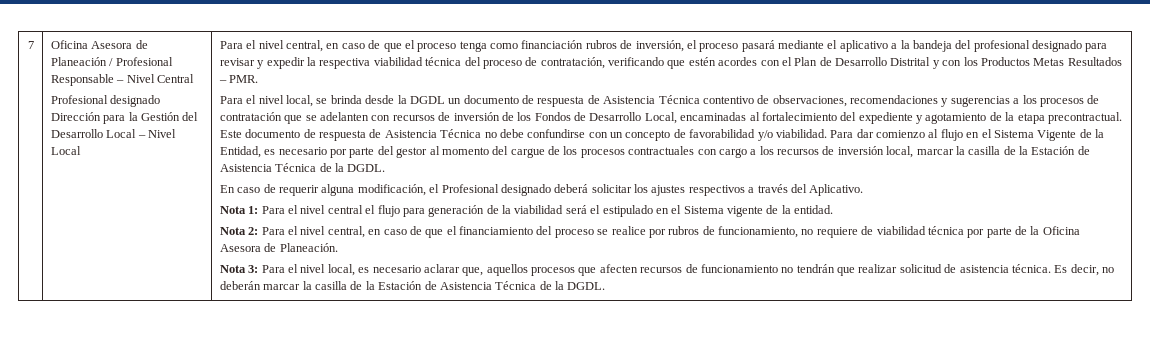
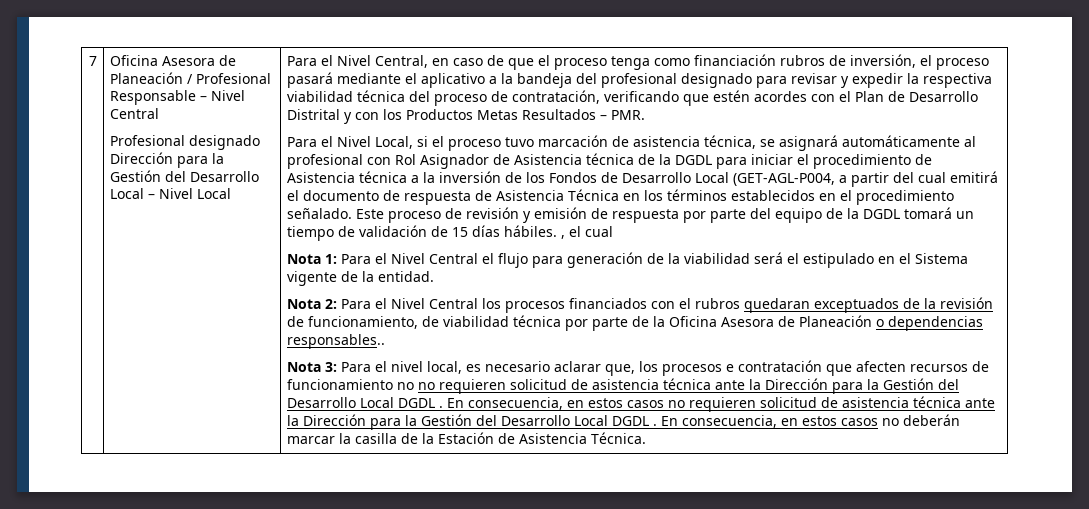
[258,40,324,52] nivel central, -> [336,55,428,68] Nivel Central,
[258,95,1100,107] [219,112,1122,124] [219,129,1105,141] [219,146,1090,158] [219,163,386,172] [219,184,864,196] nivel local, se brinda desde la DGDL un documento de respuesta de Asistencia Técnica contentivo de observaciones, recomendaciones y sugerencias a los procesos de contratación que se adelanten con recursos de inversión de los Fondos de Desarrollo Local, encaminadas al fortalecimiento del expediente y agotamiento de la etapa precontractual. Este documento de respuesta de Asistencia Técnica no debe confundirse con un concepto de favorabilidad y/o viabilidad. Para dar comienzo al flujo en el Sistema Vigente de la Entidad, es necesario por parte del gestor al momento del cargue de los procesos contractuales con cargo a los recursos de inversión local, marcar la casilla de la Estación de Asistencia Técnica de la DGDL. // En caso de requerir alguna modificación, el Profesional designado deberá solicitar los ajustes respectivos a través del Aplicativo. -> [336,135,976,151] [286,153,932,169] [286,171,998,187] [286,189,954,205] [286,207,974,223] [286,225,613,241] Nivel Local, si el proceso tuvo marcación de asistencia técnica, se asignará automáticamente al profesional con Rol Asignador de Asistencia técnica de la DGDL para iniciar el procedimiento de Asistencia técnica a la inversión de los Fondos de Desarrollo Local (GET-AGL-P004, a partir del cual emitirá el documento de respuesta de Asistencia Técnica en los términos establecidos en el procedimiento señalado. Este proceso de revisión y emisión de respuesta por parte del equipo de la DGDL tomará un tiempo de validación de 15 días hábiles. , el cual
[300,205,363,214] nivel central -> [390,253,478,264] Nivel Central
[300,226,858,238] nivel central, en caso de que el financiamiento del proceso se realice por rubros de funcionamiento, no requiere -> [390,297,993,313] [286,316,418,329] Nivel Central los procesos financiados con el rubros quedaran exceptuados de la revisión de funcionamiento,
[279,243,338,252] Planeación. -> [798,315,983,331] [286,334,385,349] Planeación o dependencias responsables..
[486,264,576,276] aquellos procesos -> [638,360,822,376] los procesos e contratación
[796,264,1099,276] tendrán que realizar solicitud de asistencia técnica. Es decir, -> [417,378,959,394] [286,396,995,412] [286,414,878,430] no requieren solicitud de asistencia técnica ante la Dirección para la Gestión del Desarrollo Local DGDL . En consecuencia, en estos casos no requieren solicitud de asistencia técnica ante la Dirección para la Gestión del Desarrollo Local DGDL . En consecuencia, en estos casos
[495,281,606,290] Técnica de la DGDL. -> [590,432,646,444] Técnica.

